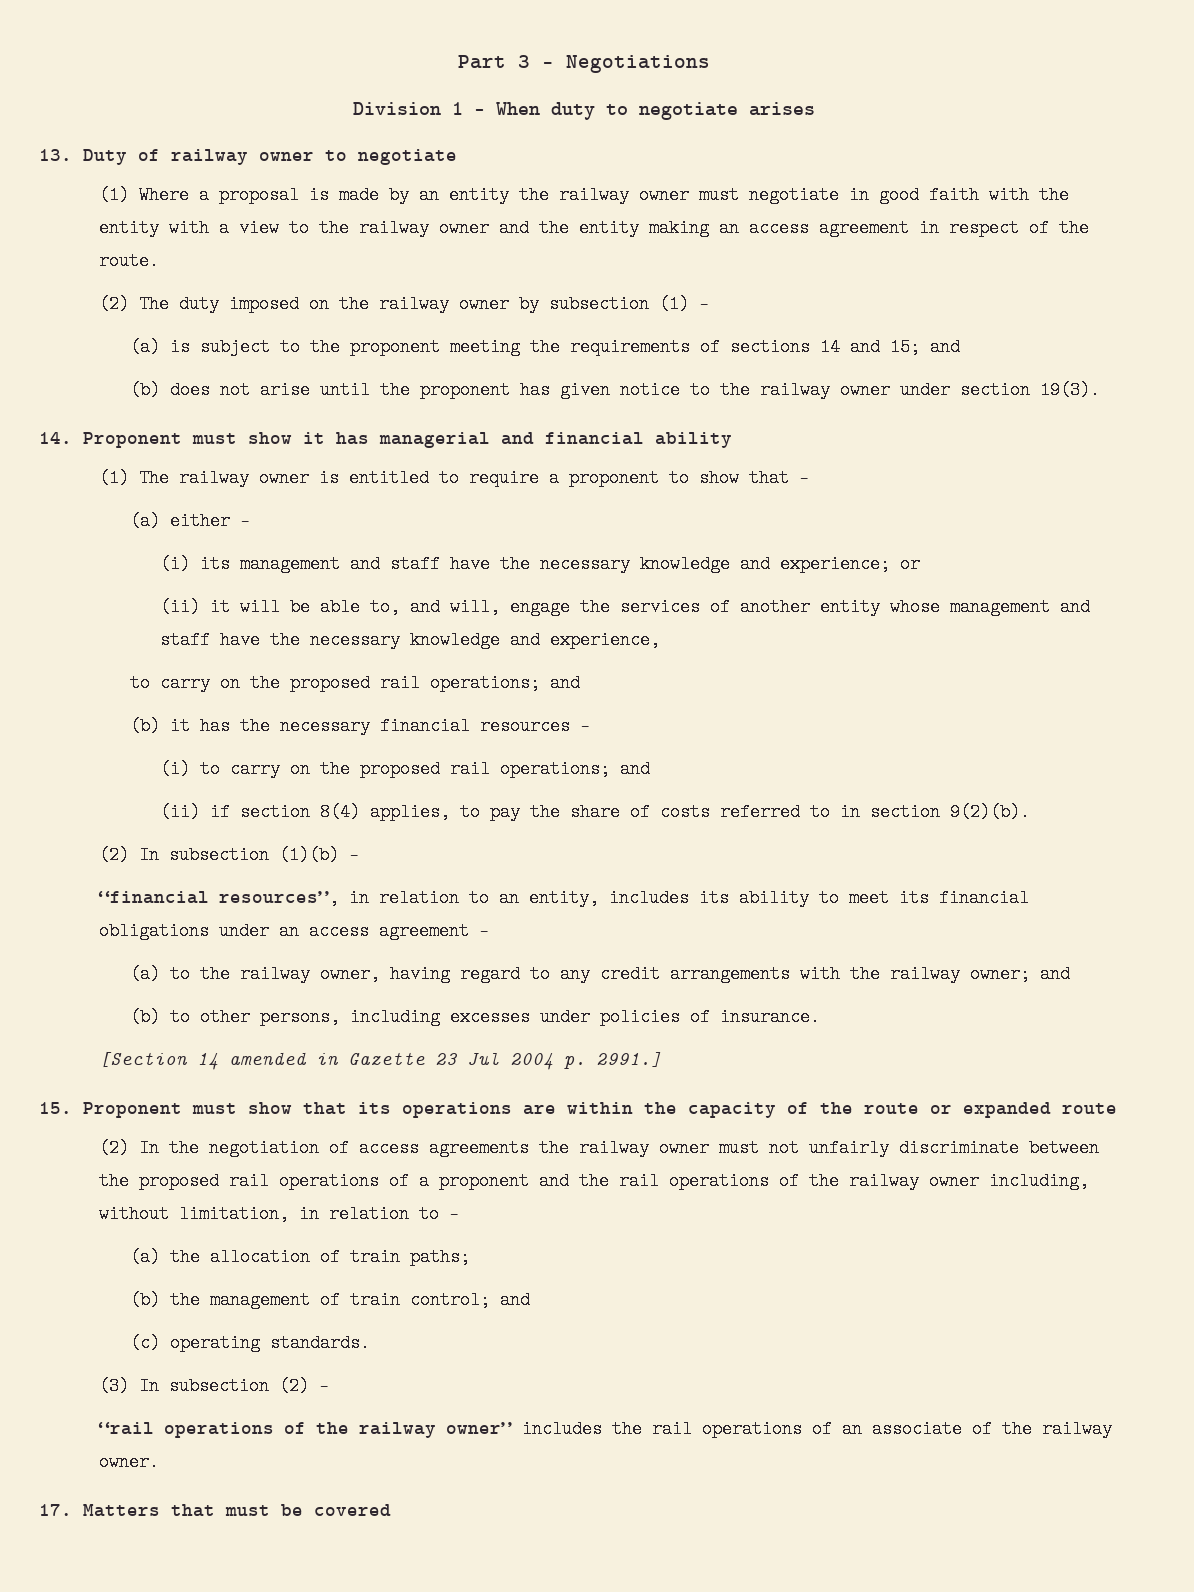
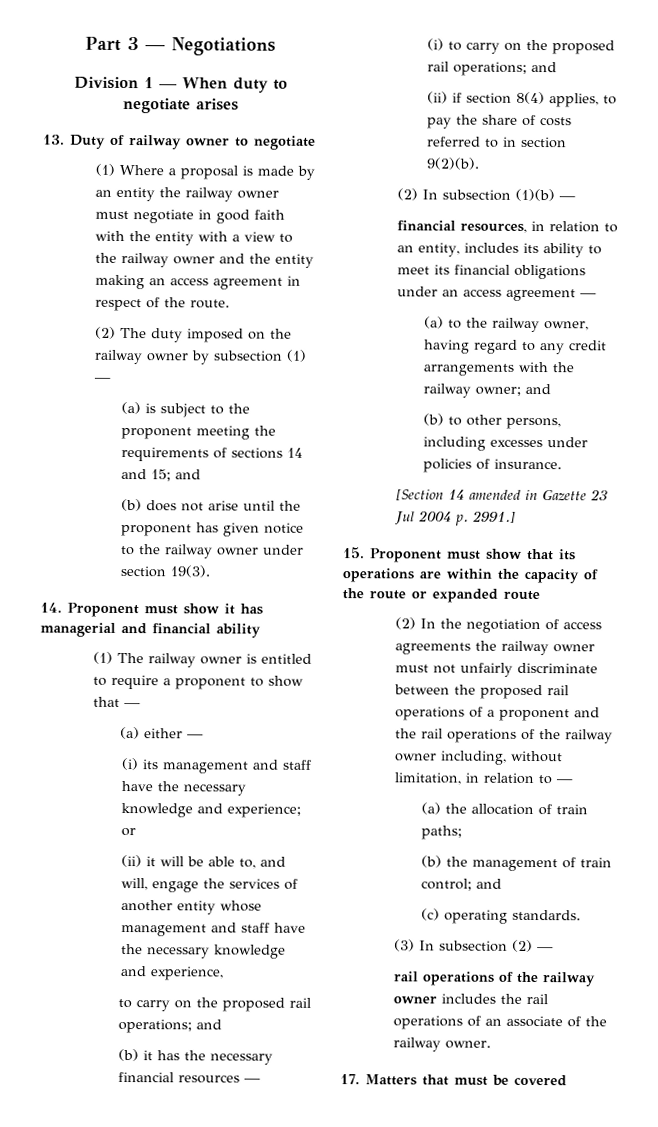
[98,889,340,907] “financial resources”, -> [397,220,528,233] financial resources,
[98,1422,513,1438] “rail operations of the railway owner” -> [393,971,597,987] [393,996,438,1004] rail operations of the railway owner

